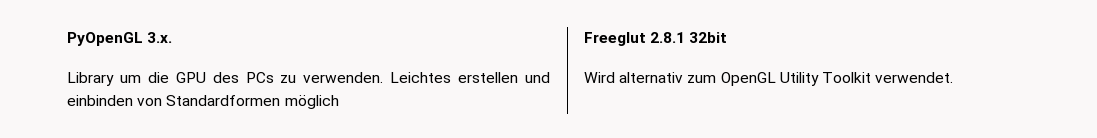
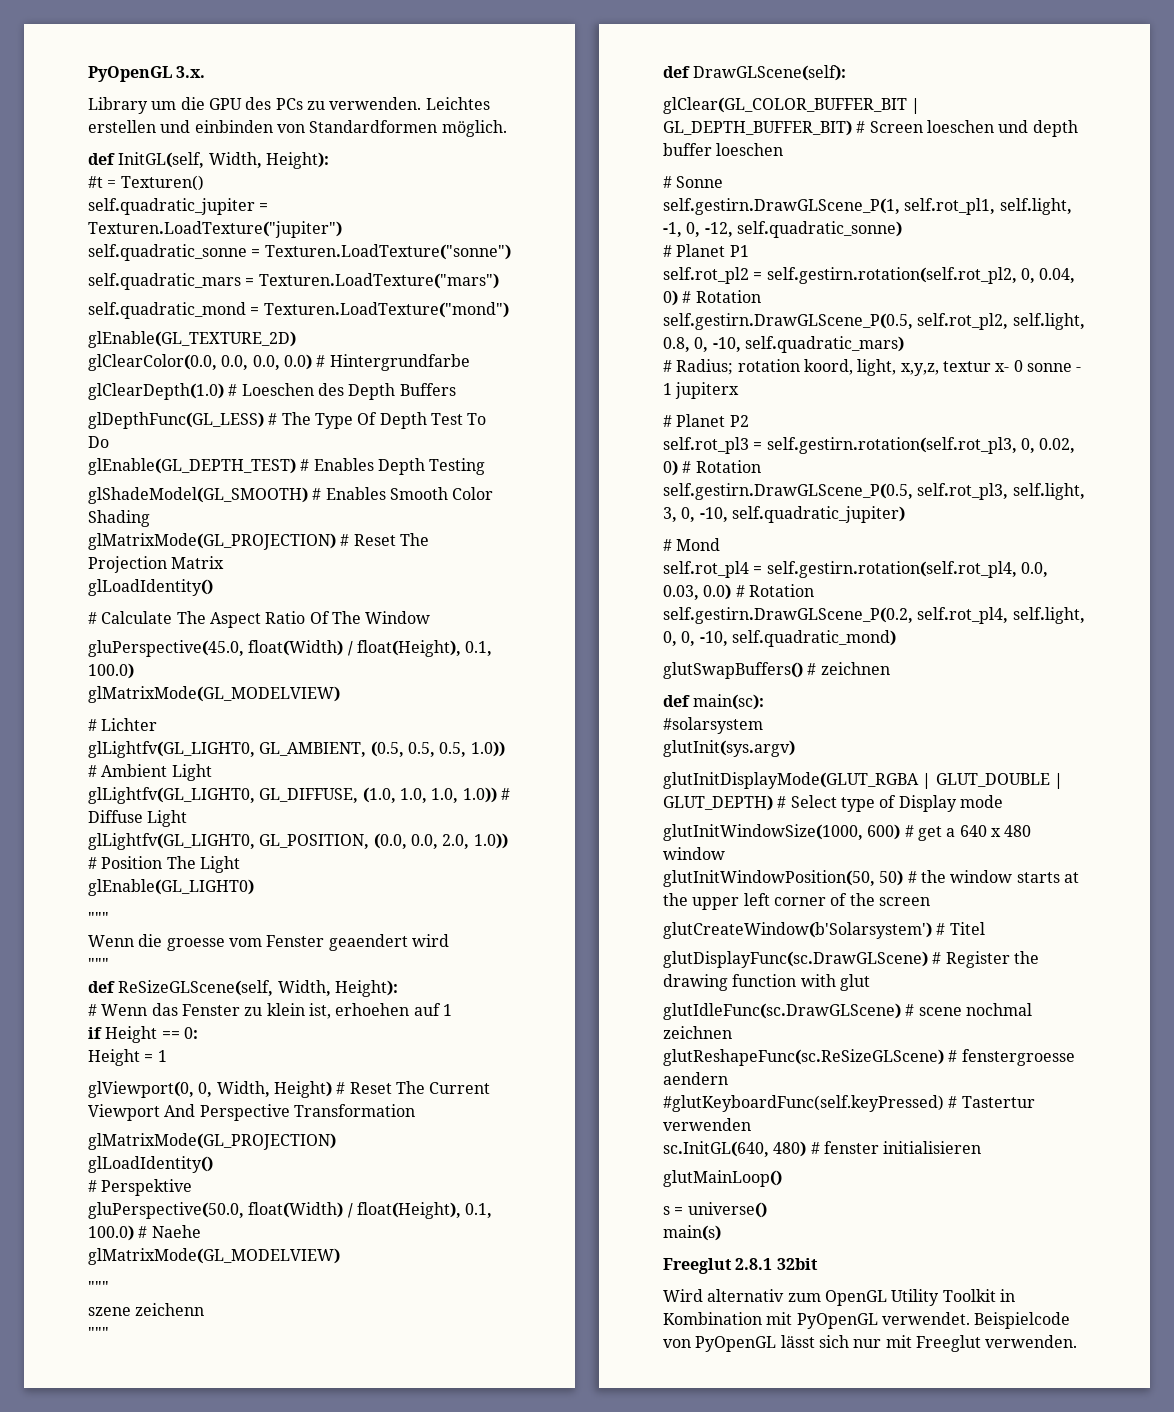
[284,95,339,109] möglich -> [441,120,507,137] [88,152,329,169] [88,175,204,191] [88,198,269,215] [88,221,342,238] [88,244,511,261] [88,273,499,290] [88,302,509,319] [88,331,296,348] [88,354,470,371] [88,383,456,400] [88,412,487,429] [88,436,109,448] [88,458,486,475] [88,487,494,504] [88,510,150,527] [88,533,429,550] [88,556,225,573] [88,579,213,596] [88,611,431,628] [88,640,493,657] [88,663,134,679] [88,686,340,703] [88,718,158,731] [88,741,505,758] [88,764,212,781] [88,787,510,804] [88,810,188,827] [88,833,508,850] [88,856,240,873] [88,879,254,896] [88,912,109,924] [88,934,449,951] [88,958,109,970] [88,980,398,997] [88,1003,452,1019] [88,1026,198,1043] [88,1049,167,1066] [88,1081,491,1098] [88,1104,415,1121] [88,1133,336,1150] [88,1156,213,1173] [88,1179,193,1196] [88,1202,493,1219] [88,1225,201,1241] [88,1248,340,1265] [88,1281,109,1293] [88,1303,205,1316] [88,1327,109,1339] [663,65,847,81] [663,97,921,114] [663,120,1078,137] [663,143,784,156] [663,176,724,188] [663,198,1072,215] [663,221,902,238] [663,244,749,257] [663,267,1076,284] [663,290,761,306] [663,313,1085,330] [663,336,904,353] [663,359,1082,376] [663,382,740,399] [663,414,749,427] [663,437,1076,454] [663,460,761,476] [663,483,1085,500] [663,506,905,523] [663,538,721,551] [663,561,1048,578] [663,584,814,600] [663,607,1085,624] [663,630,896,647] [663,662,890,679] [663,694,765,710] [663,717,763,734] [663,740,795,757] [663,772,1063,789] [663,795,1003,812] [663,824,1032,841] [663,847,725,860] [663,870,1079,887] [663,893,930,910] [663,922,985,939] [663,951,1039,968] [663,974,870,991] [663,1003,1032,1020] [663,1026,732,1039] [663,1049,1075,1066] [663,1072,728,1085] [663,1095,1035,1112] [663,1118,751,1131] [663,1141,982,1157] [663,1170,782,1187] [663,1202,767,1218] [663,1225,721,1241] möglich. // def InitGL(self, Width, Height): // #t = Texturen() // self.quadratic_jupiter = Texturen.LoadTexture("jupiter") // self.quadratic_sonne = Texturen.LoadTexture("sonne") // self.quadratic_mars = Texturen.LoadTexture("mars") // self.quadratic_mond = Texturen.LoadTexture("mond") // glEnable(GL_TEXTURE_2D) // glClearColor(0.0, 0.0, 0.0, 0.0) # Hintergrundfarbe // glClearDepth(1.0) # Loeschen des Depth Buffers // glDepthFunc(GL_LESS) # The Type Of Depth Test To Do // glEnable(GL_DEPTH_TEST) # Enables Depth Testing // glShadeModel(GL_SMOOTH) # Enables Smooth Color Shading // glMatrixMode(GL_PROJECTION) # Reset The Projection Matrix // glLoadIdentity() // # Calculate The Aspect Ratio Of The Window // gluPerspective(45.0, float(Width) / float(Height), 0.1, 100.0) // glMatrixMode(GL_MODELVIEW) // # Lichter // glLightfv(GL_LIGHT0, GL_AMBIENT, (0.5, 0.5, 0.5, 1.0)) # Ambient Light // glLightfv(GL_LIGHT0, GL_DIFFUSE, (1.0, 1.0, 1.0, 1.0)) # Diffuse Light // glLightfv(GL_LIGHT0, GL_POSITION, (0.0, 0.0, 2.0, 1.0)) # Position The Light // glEnable(GL_LIGHT0) // """ // Wenn die groesse vom Fenster geaendert wird // """ // def ReSizeGLScene(self, Width, Height): // # Wenn das Fenster zu klein ist, erhoehen auf 1 // if Height == 0: // Height = 1 // glViewport(0, 0, Width, Height) # Reset The Current Viewport And Perspective Transformation // glMatrixMode(GL_PROJECTION) // glLoadIdentity() // # Perspektive // gluPerspective(50.0, float(Width) / float(Height), 0.1, 100.0) # Naehe // glMatrixMode(GL_MODELVIEW) // """ // szene zeichenn // """ // def DrawGLScene(self): // glClear(GL_COLOR_BUFFER_BIT | GL_DEPTH_BUFFER_BIT) # Screen loeschen und depth buffer loeschen // # Sonne // self.gestirn.DrawGLScene_P(1, self.rot_pl1, self.light, -1, 0, -12, self.quadratic_sonne) // # Planet P1 // self.rot_pl2 = self.gestirn.rotation(self.rot_pl2, 0, 0.04, 0) # Rotation // self.gestirn.DrawGLScene_P(0.5, self.rot_pl2, self.light, 0.8, 0, -10, self.quadratic_mars) // # Radius; rotation koord, light, x,y,z, textur x- 0 sonne - 1 jupiterx // # Planet P2 // self.rot_pl3 = self.gestirn.rotation(self.rot_pl3, 0, 0.02, 0) # Rotation // self.gestirn.DrawGLScene_P(0.5, self.rot_pl3, self.light, 3, 0, -10, self.quadratic_jupiter) // # Mond // self.rot_pl4 = self.gestirn.rotation(self.rot_pl4, 0.0, 0.03, 0.0) # Rotation // self.gestirn.DrawGLScene_P(0.2, self.rot_pl4, self.light, 0, 0, -10, self.quadratic_mond) // glutSwapBuffers() # zeichnen // def main(sc): // #solarsystem // glutInit(sys.argv) // glutInitDisplayMode(GLUT_RGBA | GLUT_DOUBLE | GLUT_DEPTH) # Select type of Display mode // glutInitWindowSize(1000, 600) # get a 640 x 480 window // glutInitWindowPosition(50, 50) # the window starts at the upper left corner of the screen // glutCreateWindow(b'Solarsystem') # Titel // glutDisplayFunc(sc.DrawGLScene) # Register the drawing function with glut // glutIdleFunc(sc.DrawGLScene) # scene nochmal zeichnen // glutReshapeFunc(sc.ReSizeGLScene) # fenstergroesse aendern // #glutKeyboardFunc(self.keyPressed) # Tastertur verwenden // sc.InitGL(640, 480) # fenster initialisieren // glutMainLoop() // s = universe() // main(s)
[875,72,954,83] verwendet. -> [999,1289,1015,1302] [663,1312,1071,1329] [663,1335,1078,1352] in Kombination mit PyOpenGL verwendet. Beispielcode von PyOpenGL lässt sich nur mit Freeglut verwenden.

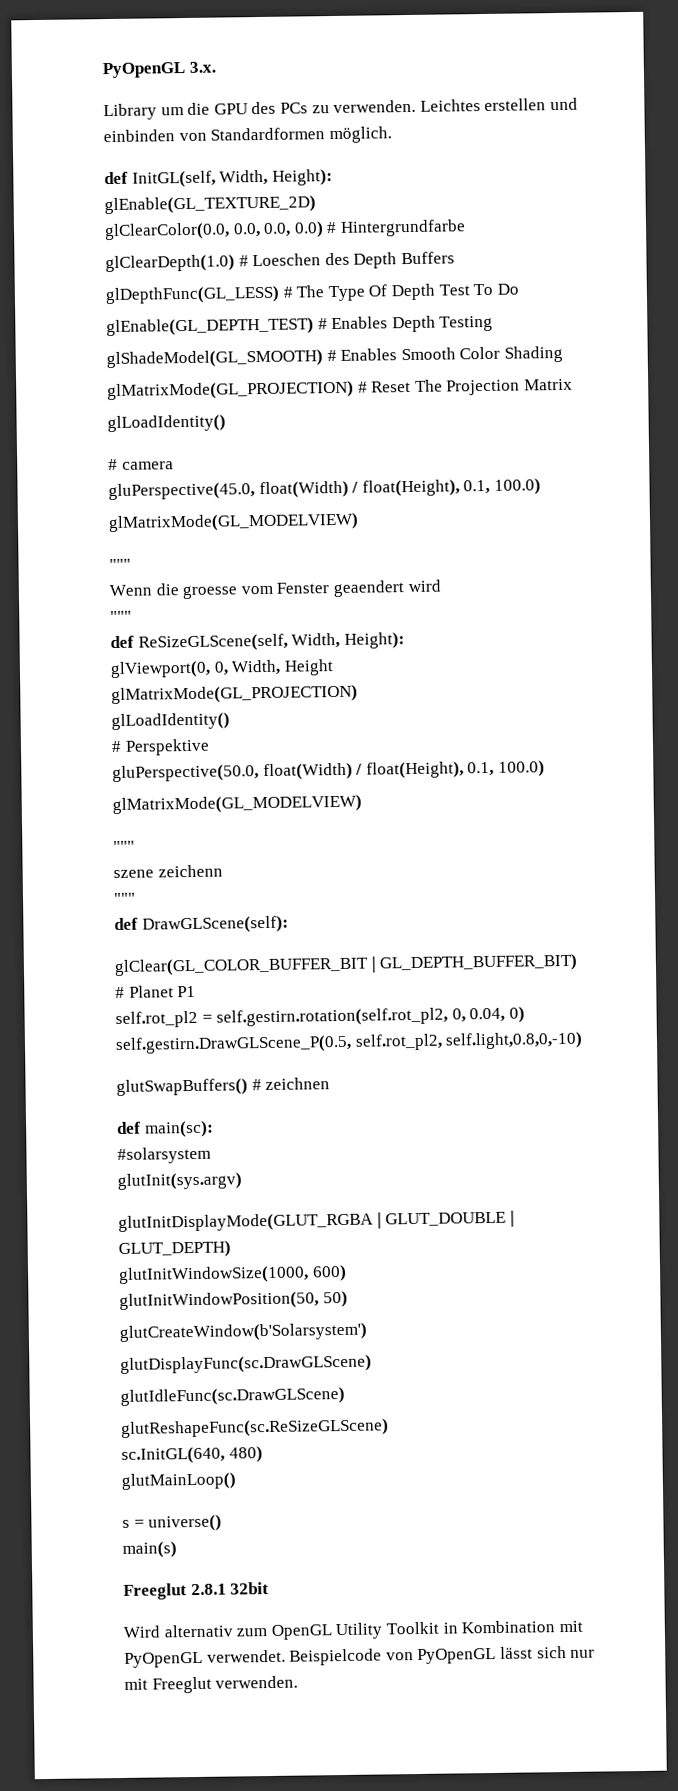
[88,175,204,191] [88,198,269,215] [88,221,342,238] [88,244,511,261] [88,273,499,290] [88,302,509,319] // #t = Texturen() // self.quadratic_jupiter = Texturen.LoadTexture("jupiter") // self.quadratic_sonne = Texturen.LoadTexture("sonne") // self.quadratic_mars = Texturen.LoadTexture("mars") // self.quadratic_mond = Texturen.LoadTexture("mond") -> (333, 177) none
[101,611,431,628] Calculate The Aspect Ratio Of The Window -> [121,461,174,470] camera
[88,718,158,731] [88,741,505,758] [88,764,212,781] [88,787,510,804] [88,810,188,827] [88,833,508,850] [88,856,240,873] [88,879,254,896] // # Lichter // glLightfv(GL_LIGHT0, GL_AMBIENT, (0.5, 0.5, 0.5, 1.0)) # Ambient Light // glLightfv(GL_LIGHT0, GL_DIFFUSE, (1.0, 1.0, 1.0, 1.0)) # Diffuse Light // glLightfv(GL_LIGHT0, GL_POSITION, (0.0, 0.0, 2.0, 1.0)) # Position The Light // glEnable(GL_LIGHT0) -> (359, 522) none
[88,1003,452,1019] [88,1026,198,1043] [88,1049,167,1066] [88,1081,491,1098] [88,1104,415,1121] # Wenn das Fenster zu klein ist, erhoehen auf 1 // if Height == 0: // Height = 1 // glViewport(0, 0, Width, Height) # Reset The Current Viewport And Perspective Transformation -> [110,659,334,679] glViewport(0, 0, Width, Height
[138,1225,201,1238] # Naehe -> (545, 768) none
[856,120,1078,137] [663,143,784,156] [663,176,724,188] [663,198,1072,215] [663,221,902,238] # Screen loeschen und depth buffer loeschen // # Sonne // self.gestirn.DrawGLScene_P(1, self.rot_pl1, self.light, -1, 0, -12, self.quadratic_sonne) -> (579, 963) none
[682,290,761,303] [663,313,1085,330] [663,336,904,353] [663,359,1082,376] [663,382,740,399] [663,414,749,427] [663,437,1076,454] [663,460,761,476] [663,483,1085,500] [663,506,905,523] [663,538,721,551] [663,561,1048,578] [663,584,814,600] [663,607,1085,624] [663,630,896,647] # Rotation // self.gestirn.DrawGLScene_P(0.5, self.rot_pl2, self.light, 0.8, 0, -10, self.quadratic_mars) // # Radius; rotation koord, light, x,y,z, textur x- 0 sonne - 1 jupiterx // # Planet P2 // self.rot_pl3 = self.gestirn.rotation(self.rot_pl3, 0, 0.02, 0) # Rotation // self.gestirn.DrawGLScene_P(0.5, self.rot_pl3, self.light, 3, 0, -10, self.quadratic_jupiter) // # Mond // self.rot_pl4 = self.gestirn.rotation(self.rot_pl4, 0.0, 0.03, 0.0) # Rotation // self.gestirn.DrawGLScene_P(0.2, self.rot_pl4, self.light, 0, 0, -10, self.quadratic_mond) -> [115,1031,584,1055] self.gestirn.DrawGLScene_P(0.5, self.rot_pl2, self.light,0.8,0,-10)
[777,795,1003,812] [663,824,1032,841] [663,847,725,860] [663,870,1079,887] [663,893,930,910] # Select type of Display mode // glutInitWindowSize(1000, 600) # get a 640 x 480 window // glutInitWindowPosition(50, 50) # the window starts at the upper left corner of the screen -> [118,1264,347,1284] [119,1290,348,1310] // glutInitWindowSize(1000, 600) // glutInitWindowPosition(50, 50)
[936,922,985,935] # Titel -> (367, 1332) none
[932,951,1039,968] [663,974,870,991] [663,1003,1032,1020] [663,1026,732,1039] [663,1049,1075,1066] [663,1072,728,1085] [663,1095,1035,1112] [663,1118,751,1131] # Register the drawing function with glut // glutIdleFunc(sc.DrawGLScene) # scene nochmal zeichnen // glutReshapeFunc(sc.ReSizeGLScene) # fenstergroesse aendern // #glutKeyboardFunc(self.keyPressed) # Tastertur verwenden -> [120,1386,345,1406] [121,1418,389,1438] // glutIdleFunc(sc.DrawGLScene) // glutReshapeFunc(sc.ReSizeGLScene)
[810,1141,982,1154] # fenster initialisieren -> (263, 1454) none

